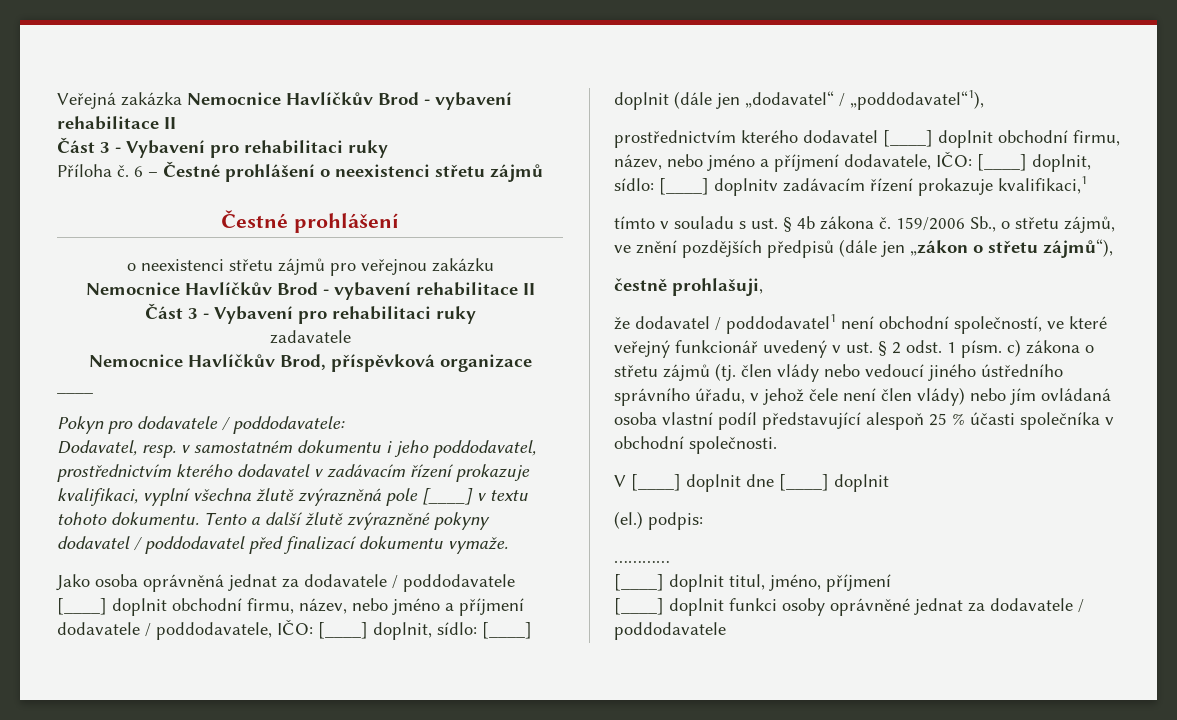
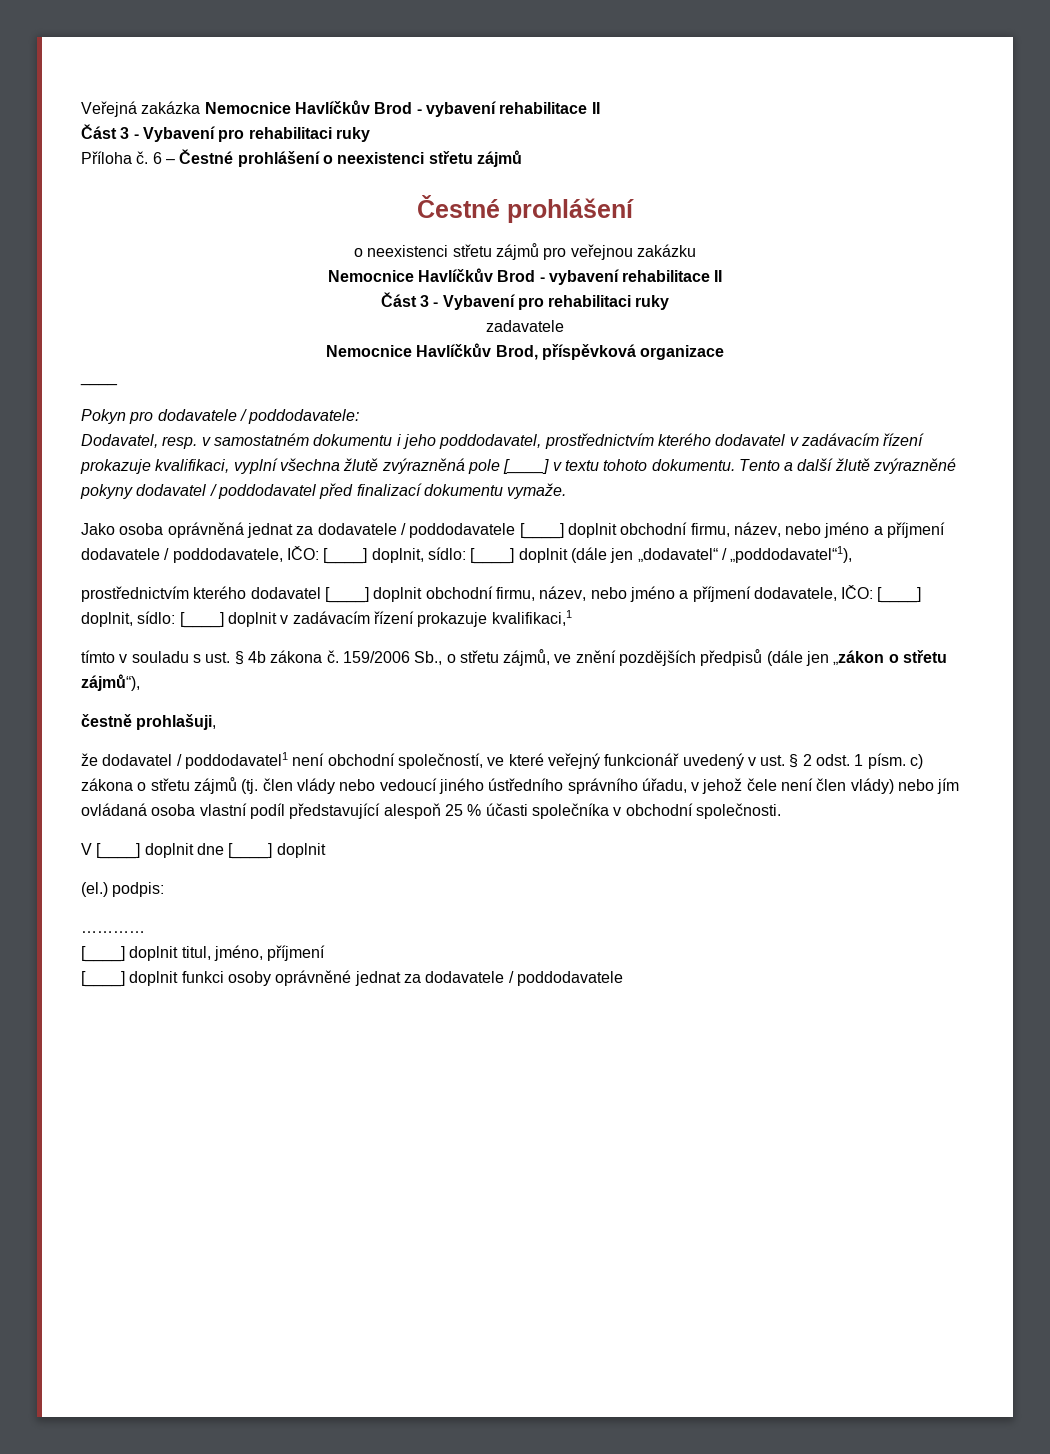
[714,178,778,196] doplnitv -> [227,612,289,627] doplnit v

